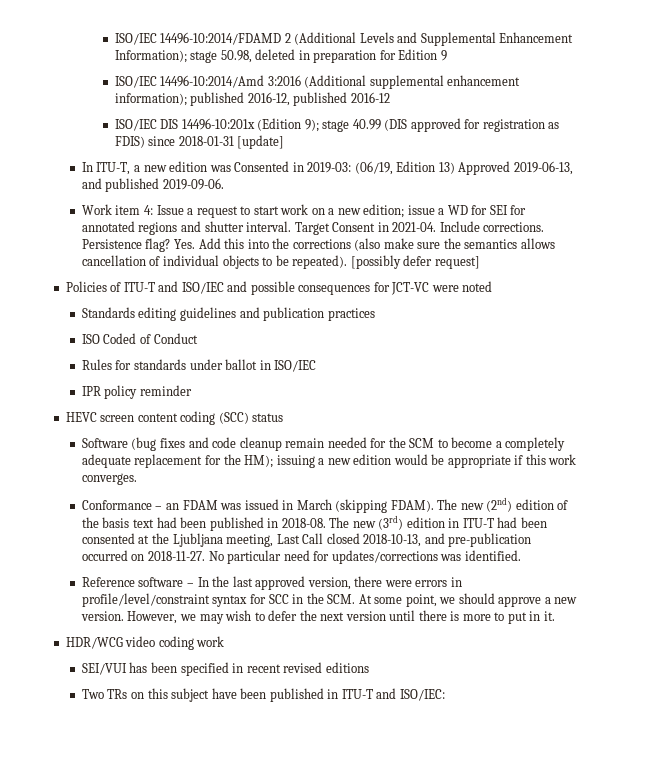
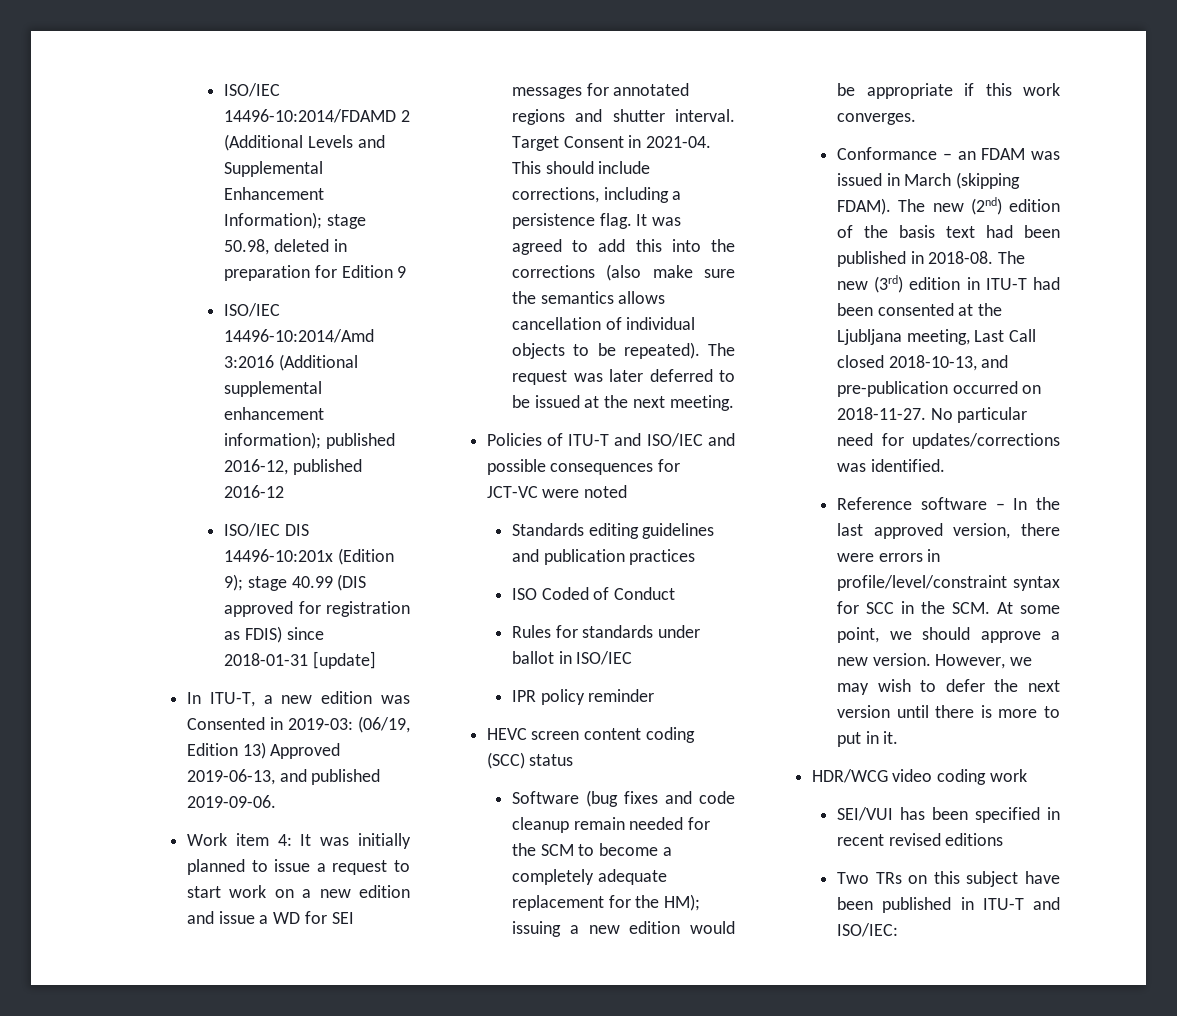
[156,205,184,215] Issue -> [300,833,411,849] [187,859,311,875] It was initially planned to issue
[363,204,405,218] edition; -> [359,885,411,898] [187,911,215,924] edition and
(508, 210) none -> [512,87,583,99] messages
[439,221,545,232] [81,238,221,252] Include corrections. Persistence flag? Yes. Add -> [512,161,651,174] [512,187,682,203] [512,213,682,229] [512,239,626,255] This should include corrections, including a persistence flag. It was agreed to add
[350,255,480,269] [possibly defer request] -> [708,343,735,356] [512,369,735,385] [512,395,734,411] The request was later deferred to be issued at the next meeting.

